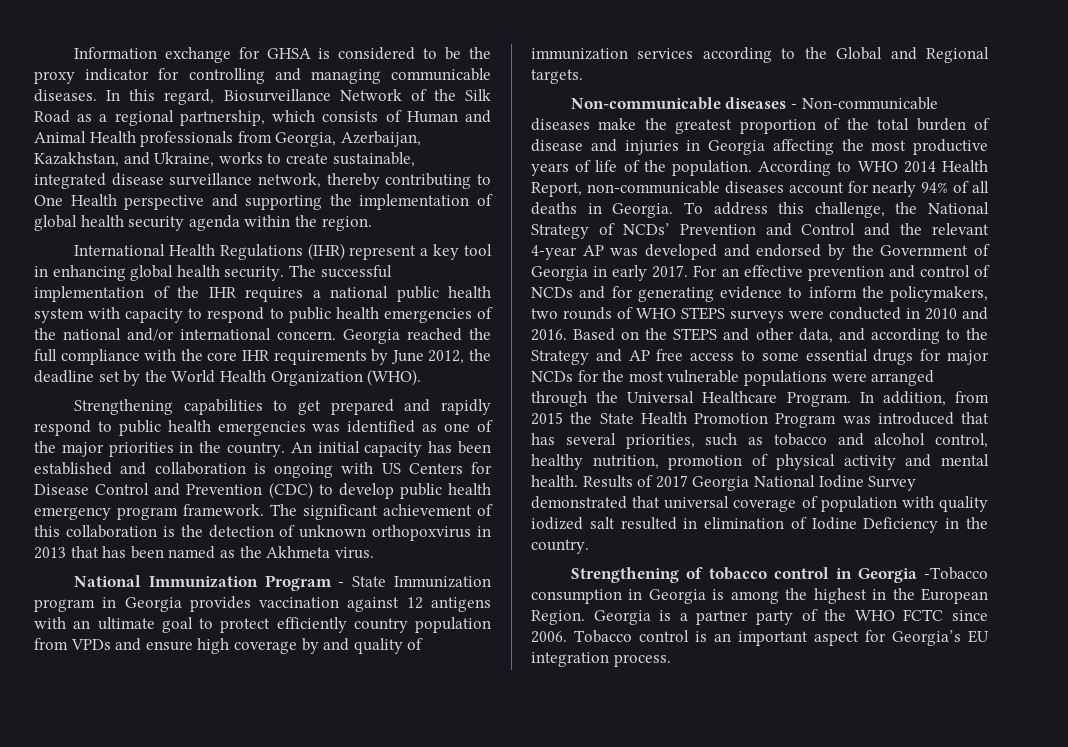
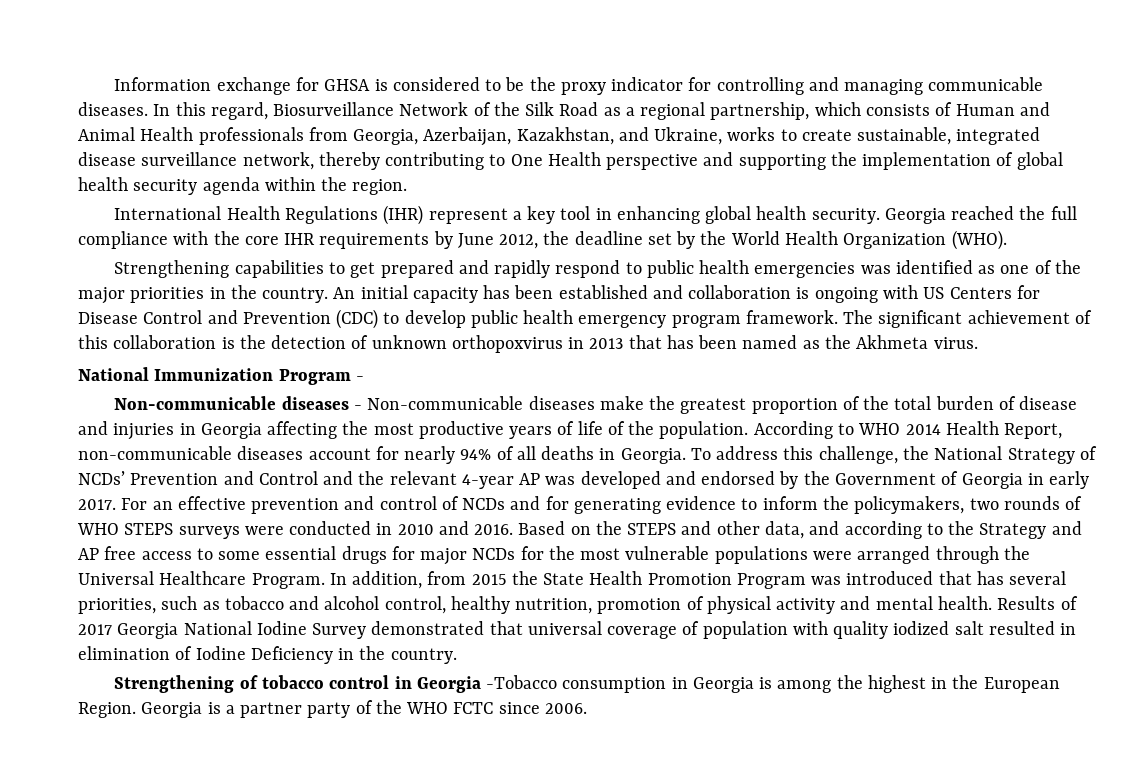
[288,265,392,278] [34,286,491,302] [34,307,493,323] [34,328,336,341] The successful implementation of the IHR requires a national public health system with capacity to respond to public health emergencies of the national and/or international concern. -> (880, 216) none
[352,576,491,588] [34,596,491,612] [34,617,491,633] [34,638,424,654] [531,47,989,63] [531,69,583,84] State Immunization program in Georgia provides vaccination against 12 antigens with an ultimate goal to protect efficiently country population from VPDs and ensure high coverage by and quality of immunization services according to the Global and Regional targets. -> (364, 378) none
[574,630,989,646] [531,652,671,667] Tobacco control is an important aspect for Georgia’s EU integration process. -> (587, 708) none

